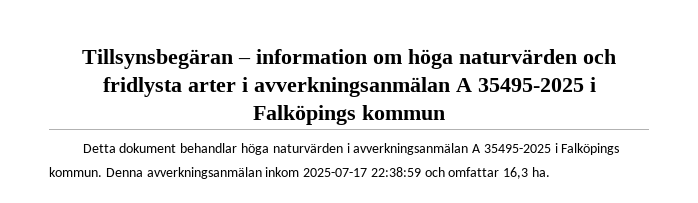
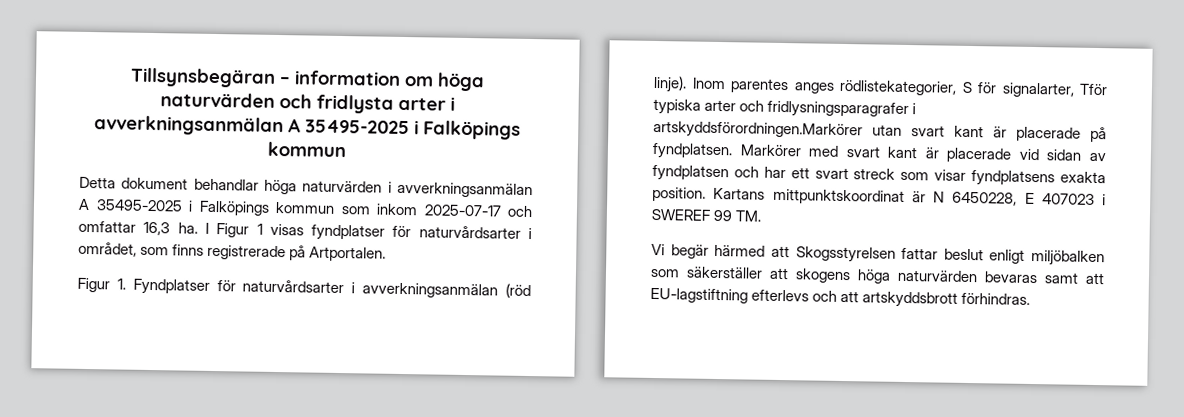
[49,167,262,179] kommun. Denna avverkningsanmälan -> [275,201,371,215] kommun som
[370,167,421,177] 22:38:59 -> (502, 210) none
(551, 172) none -> [204,222,532,241] [78,241,387,262] [77,277,531,299] [653,75,1108,98] [653,98,917,119] [653,120,1107,143] [652,142,1106,163] [652,164,1106,187] [652,186,1106,206] [651,208,762,222] [651,243,1105,267] [650,266,1105,285] [650,287,1031,308] I Figur 1 visas fyndplatser för naturvårdsarter i området, som finns registrerade på Artportalen. // Figur 1. Fyndplatser för naturvårdsarter i avverkningsanmälan (röd linje). Inom parentes anges rödlistekategorier, S för signalarter, Tför typiska arter och fridlysningsparagrafer i artskyddsförordningen.Markörer utan svart kant är placerade på fyndplatsen. Markörer med svart kant är placerade vid sidan av fyndplatsen och har ett svart streck som visar fyndplatsens exakta position. Kartans mittpunktskoordinat är N 6450228, E 407023 i SWEREF 99 TM. // Vi begär härmed att Skogsstyrelsen fattar beslut enligt miljöbalken som säkerställer att skogens höga naturvärden bevaras samt att EU-lagstiftning efterlevs och att artskyddsbrott förhindras.

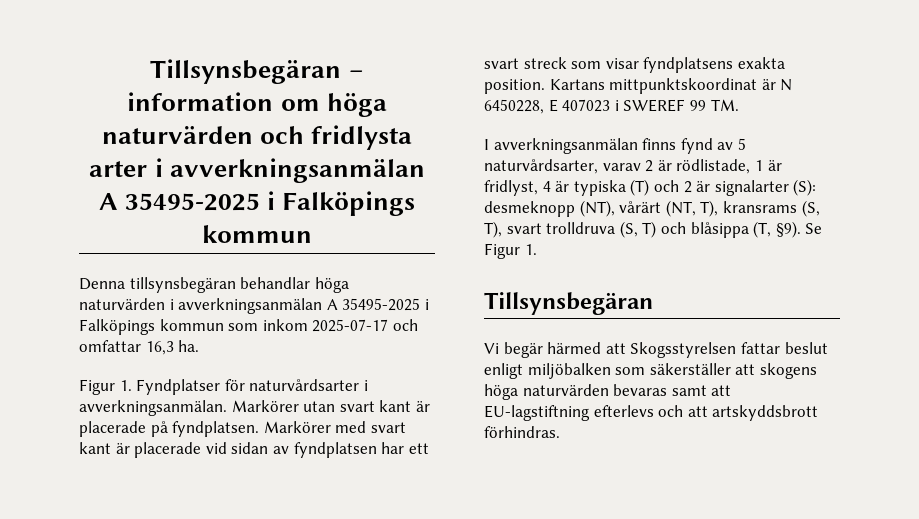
[79,176,189,190] Detta dokument -> [79,277,236,293] Denna tillsynsbegäran
[204,222,532,241] [78,241,387,262] I Figur 1 visas fyndplatser för naturvårdsarter i området, som finns registrerade på Artportalen. -> (200, 346) none
[362,282,531,299] [653,75,1108,98] [653,98,917,119] [653,120,863,140] avverkningsanmälan (röd linje). Inom parentes anges rödlistekategorier, S för signalarter, Tför typiska arter och fridlysningsparagrafer i artskyddsförordningen.Markörer -> [79,400,299,416] avverkningsanmälan. Markörer
[733,166,759,178] och -> (377, 450) none
(762, 216) none -> [484,138,746,154] [484,159,782,174] [484,179,817,196] [484,200,820,217] [484,221,823,238] [484,243,537,259] [484,292,653,315] // I avverkningsanmälan finns fynd av 5 naturvårdsarter, varav 2 är rödlistade, 1 är fridlyst, 4 är typiska (T) och 2 är signalarter (S): desmeknopp (NT), vårärt (NT, T), kransrams (S, T), svart trolldruva (S, T) och blåsippa (T, §9). Se Figur 1. // Tillsynsbegäran

